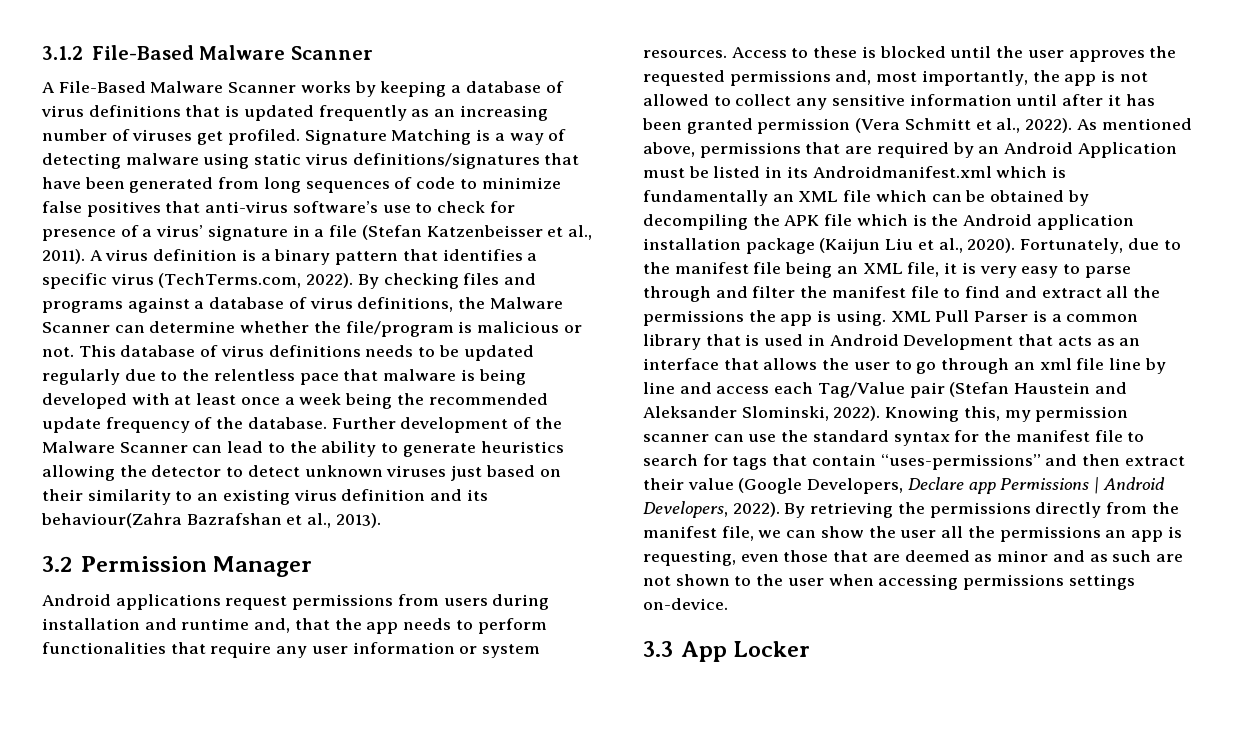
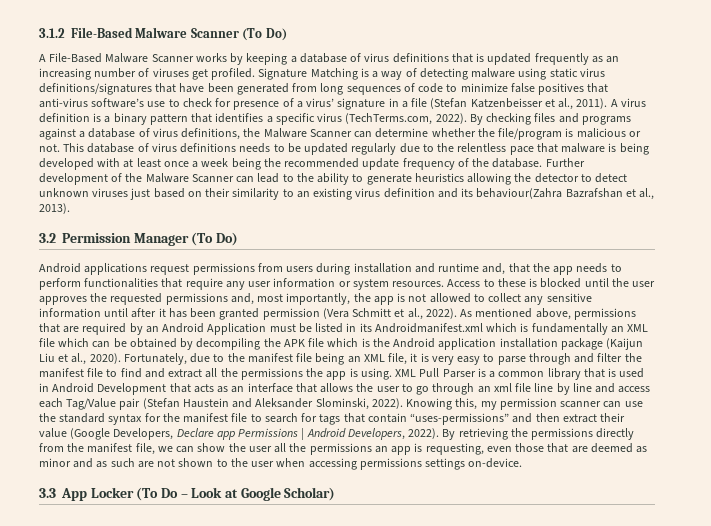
(373, 53) none -> [242,28,287,41] (To Do)
(313, 566) none -> [191,232,238,246] (To Do)
(811, 649) none -> [136,487,336,501] (To Do – Look at Google Scholar)

